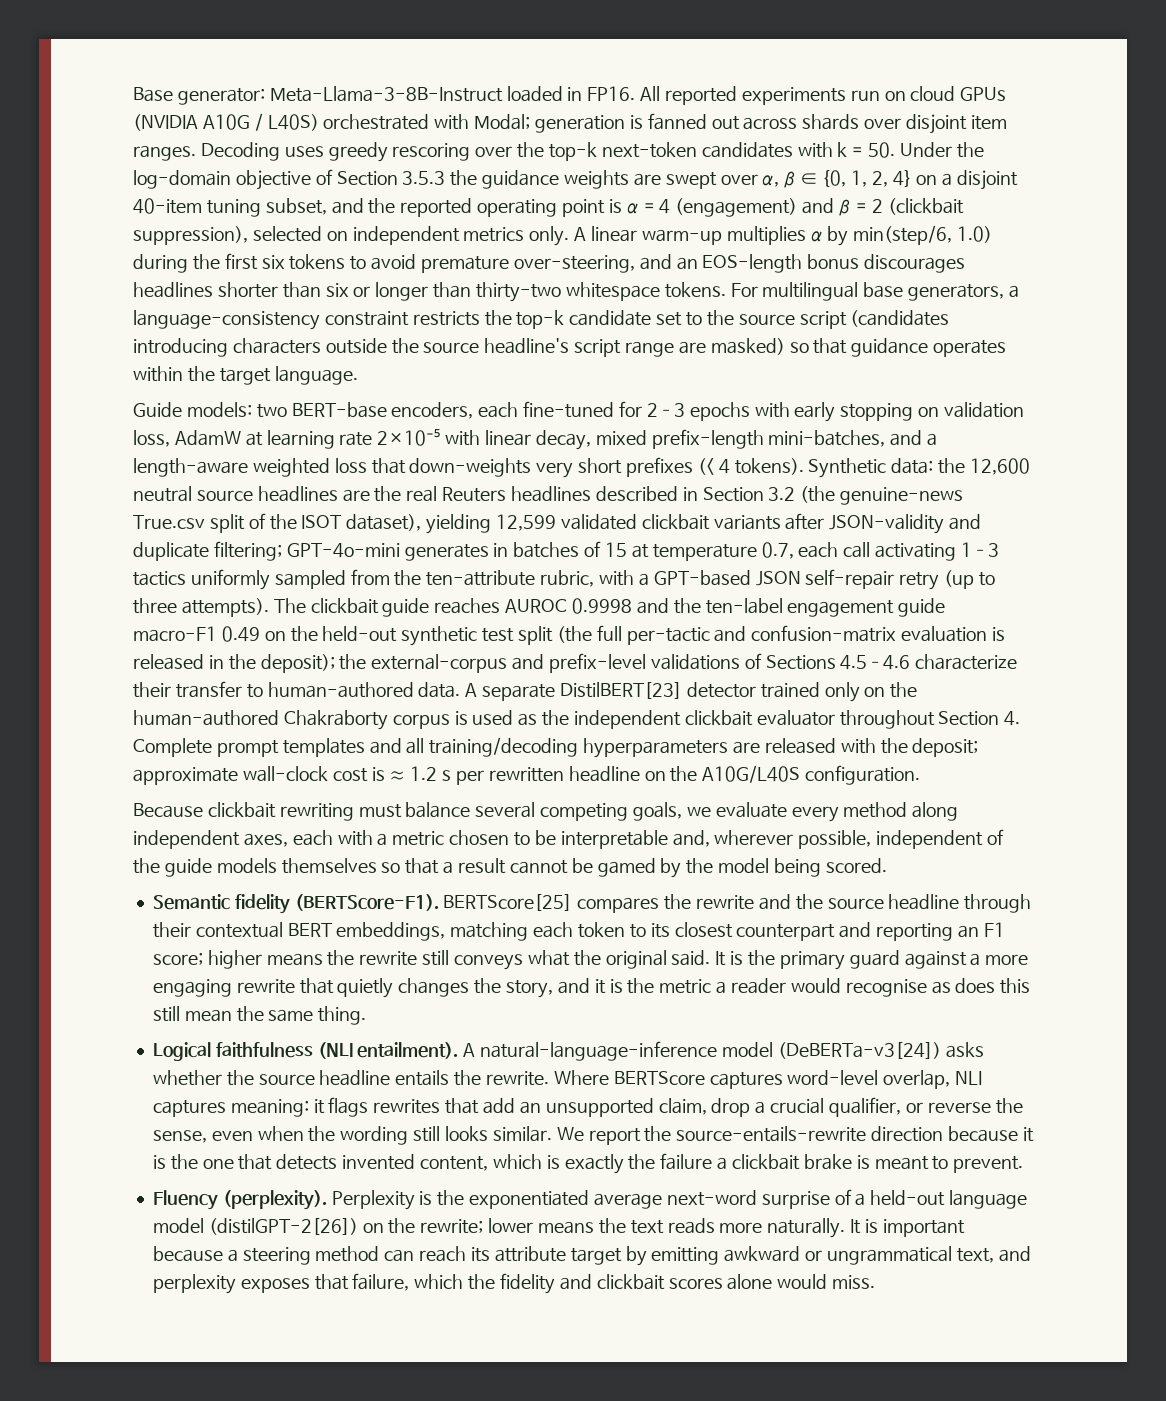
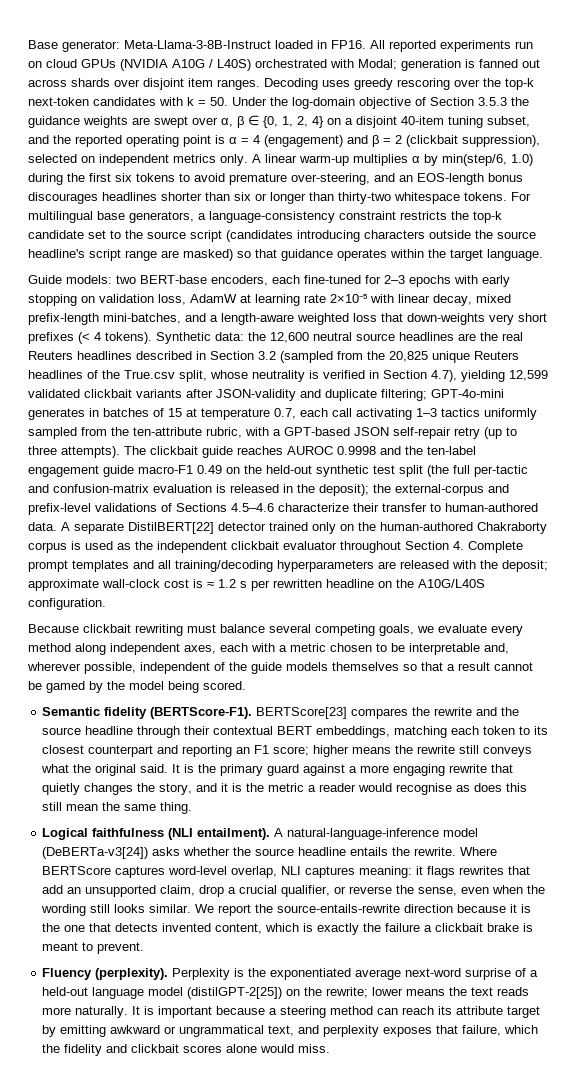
[800,486,964,505] [133,513,422,533] (the genuine-news True.csv split of the ISOT dataset), -> [280,351,519,363] [28,370,457,382] (sampled from the 20,825 unique Reuters headlines of the True.csv split, whose neutrality is verified in Section 4.7),
[559,682,682,699] DistilBERT[23] -> [128,522,214,534] DistilBERT[22]
[443,894,573,911] BERTScore[25] -> [256,707,348,719] BERTScore[23]
[208,1218,358,1235] (distilGPT-2[26]) -> [187,987,283,999] (distilGPT-2[25])

